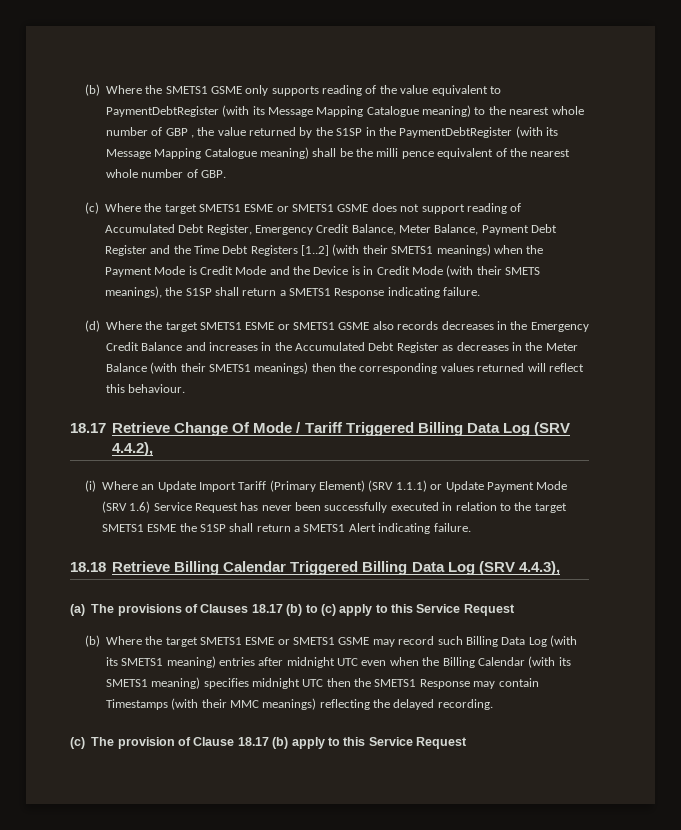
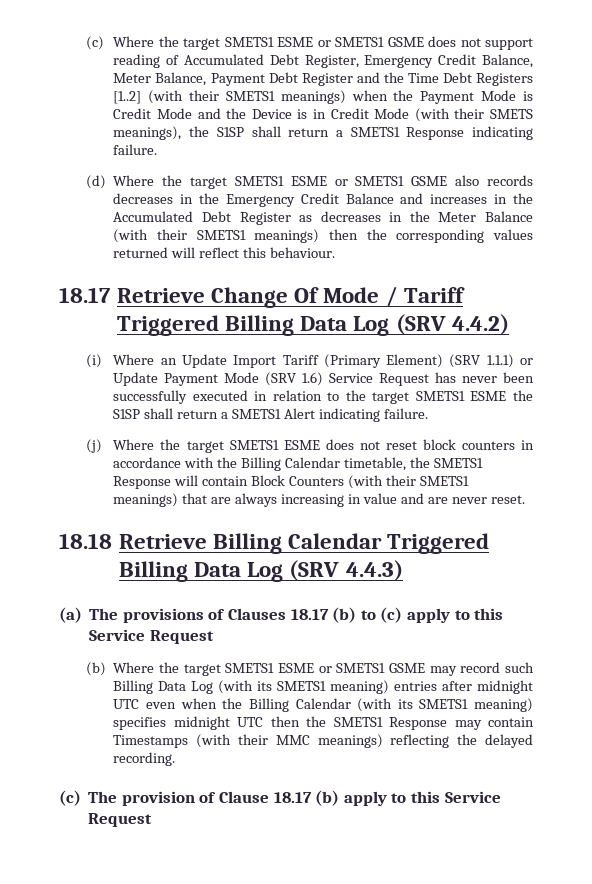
[84,84,501,96] [105,105,584,117] [105,126,559,138] [105,147,571,159] [105,169,226,178] (b) Where the SMETS1 GSME only supports reading of the value equivalent to PaymentDebtRegister (with its Message Mapping Catalogue meaning) to the nearest whole number of GBP , the value returned by the S1SP in the PaymentDebtRegister (with its Message Mapping Catalogue meaning) shall be the milli pence equivalent of the nearest whole number of GBP. // -> (86, 43) none
[112,442,154,456] 4.4.2), -> [451,314,509,335] 4.4.2)
(471, 527) none -> [86,439,534,453] [113,457,483,471] [113,475,469,489] [113,493,525,507] // (j) Where the target SMETS1 ESME does not reset block counters in accordance with the Billing Calendar timetable, the SMETS1 Response will contain Block Counters (with their SMETS1 meanings) that are always increasing in value and are never reset.
[518,561,560,575] 4.4.3), -> [345,560,403,581] 4.4.3)

